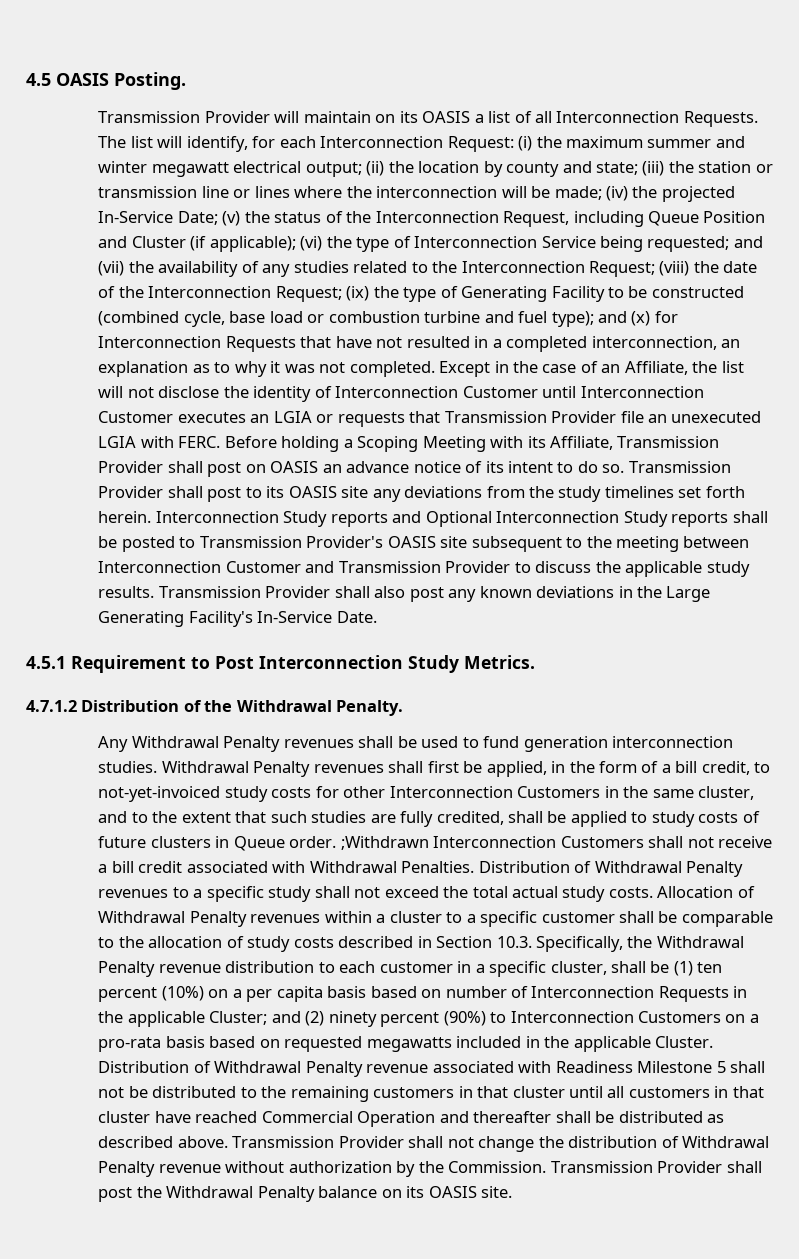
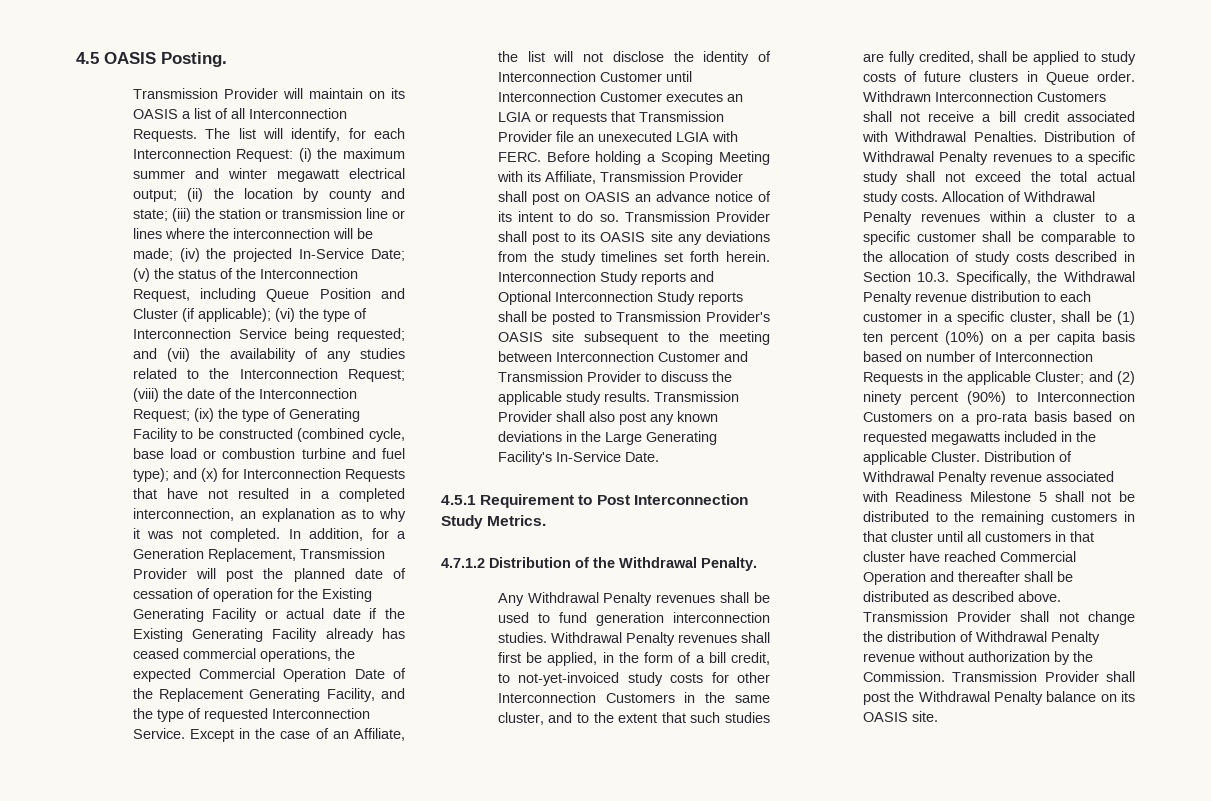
(435, 369) none -> [288,528,407,541] [132,548,385,562] [132,568,406,582] [132,588,372,602] [132,608,405,622] [132,628,405,642] [132,648,355,662] [132,668,407,682] [132,688,405,702] [132,708,370,722] [132,728,185,739] In addition, for a Generation Replacement, Transmission Provider will post the planned date of cessation of operation for the Existing Generating Facility or actual date if the Existing Generating Facility already has ceased commercial operations, the expected Commercial Operation Date of the Replacement Generating Facility, and the type of requested Interconnection Service.
[340,836,429,850] ;Withdrawn -> [862,91,931,102] Withdrawn

